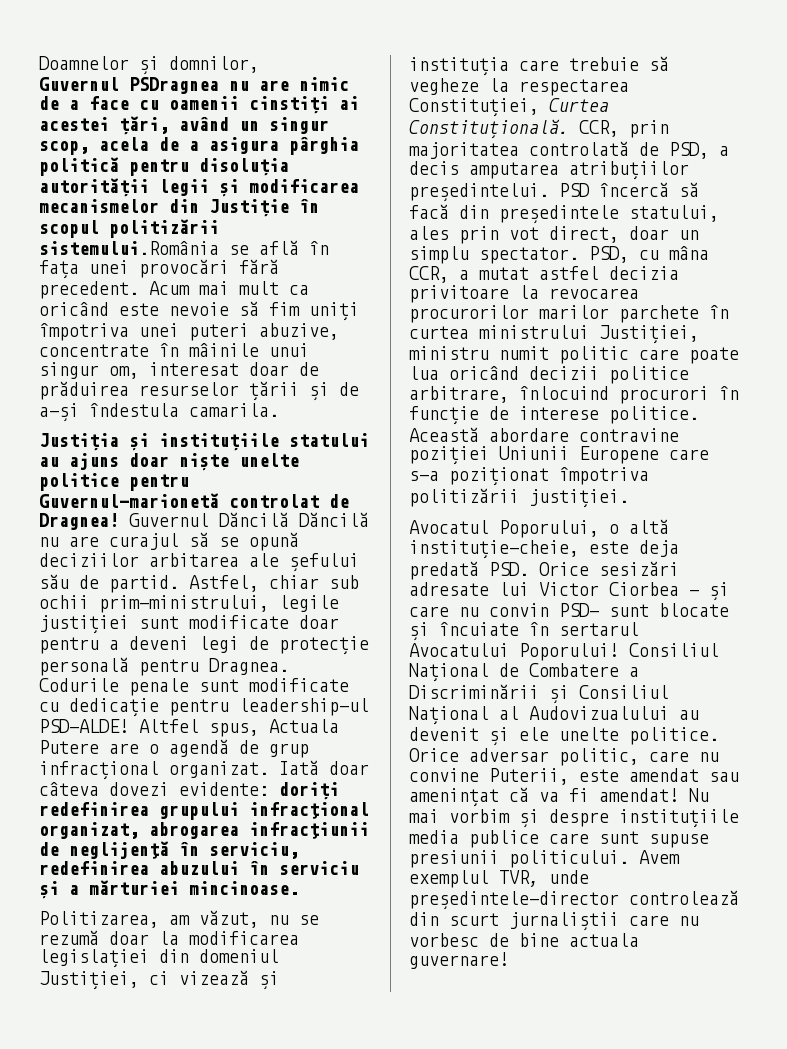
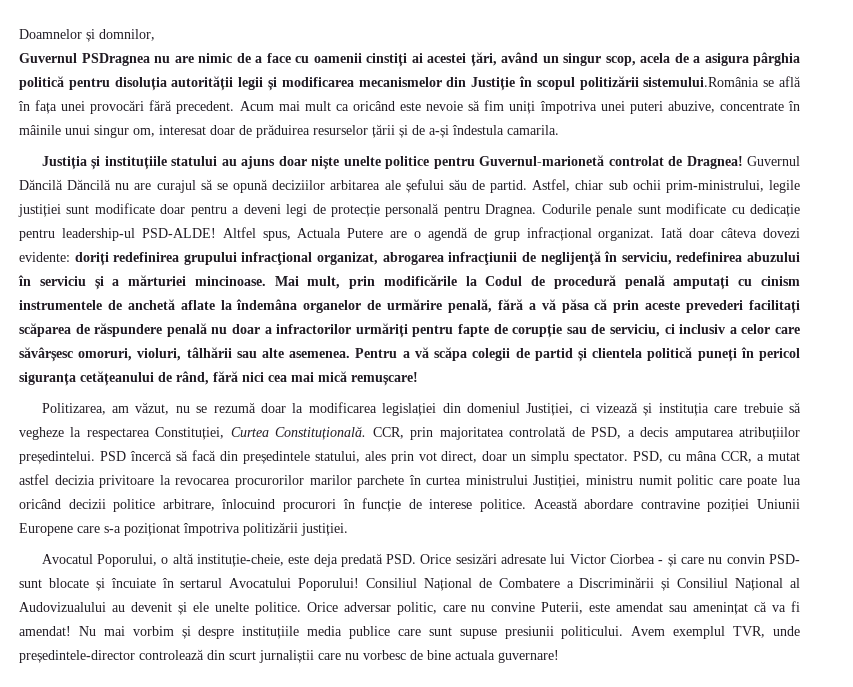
(299, 888) none -> [274,275,800,290] [19,299,801,314] [19,323,801,338] [19,347,801,362] [19,371,418,386] Mai mult, prin modificările la Codul de procedură penală amputați cu cinism instrumentele de anchetă aflate la îndemâna organelor de urmărire penală, fără a vă păsa că prin aceste prevederi facilitați scăparea de răspundere penală nu doar a infractorilor urmăriți pentru fapte de corupție sau de serviciu, ci inclusiv a celor care săvârșesc omoruri, violuri, tâlhării sau alte asemenea. Pentru a vă scăpa colegii de partid și clientela politică puneți în pericol siguranța cetățeanului de rând, fără nici cea mai mică remușcare!

